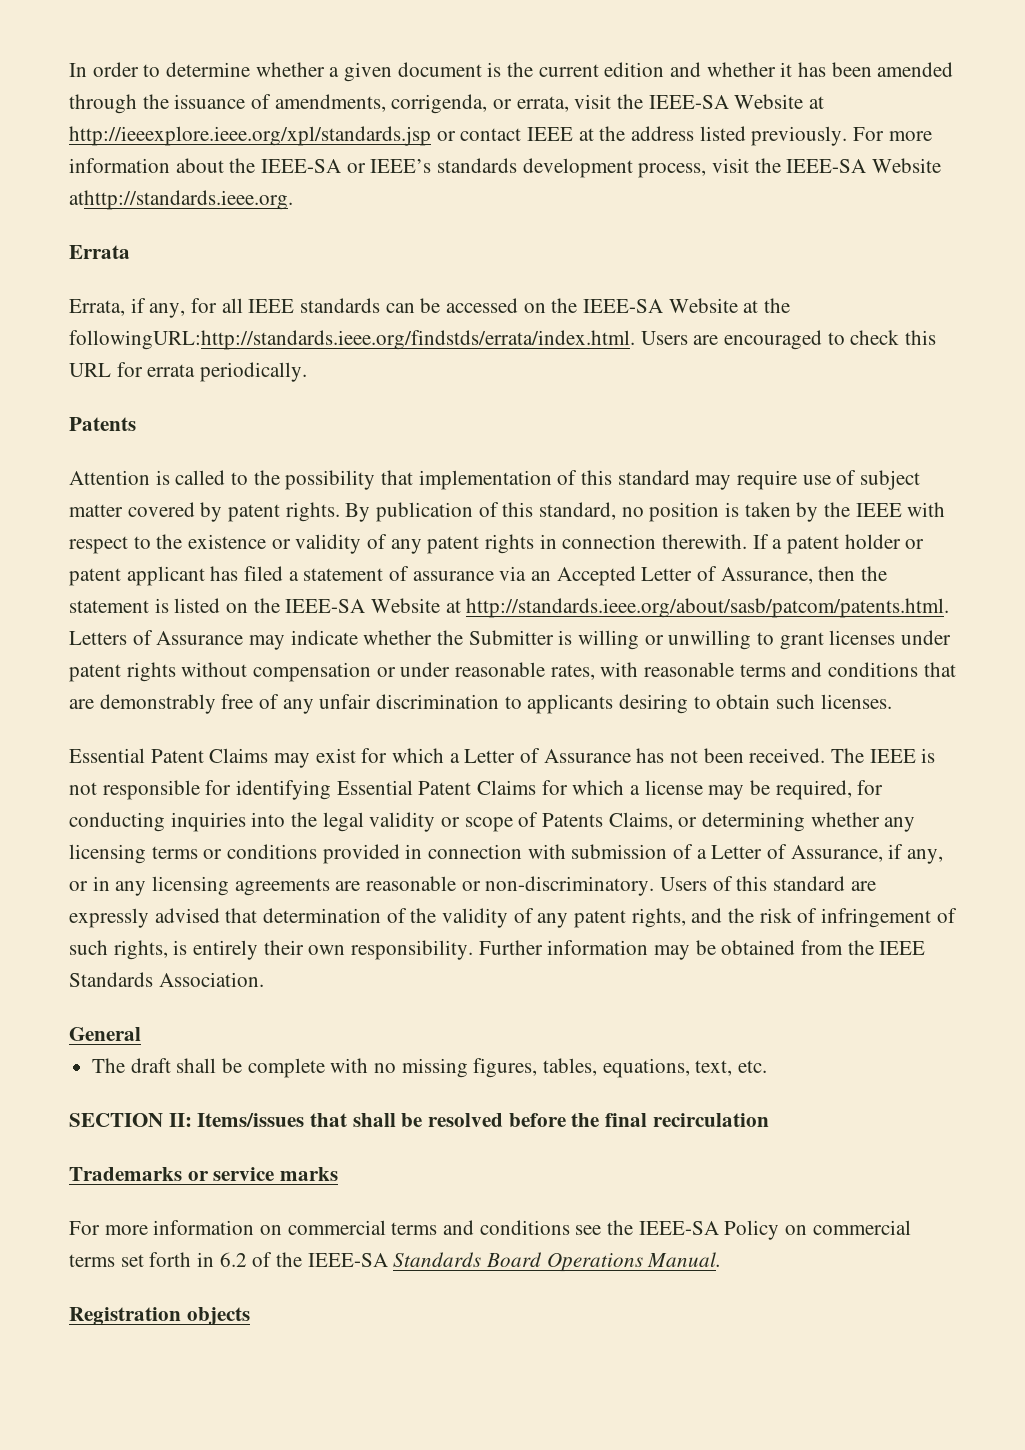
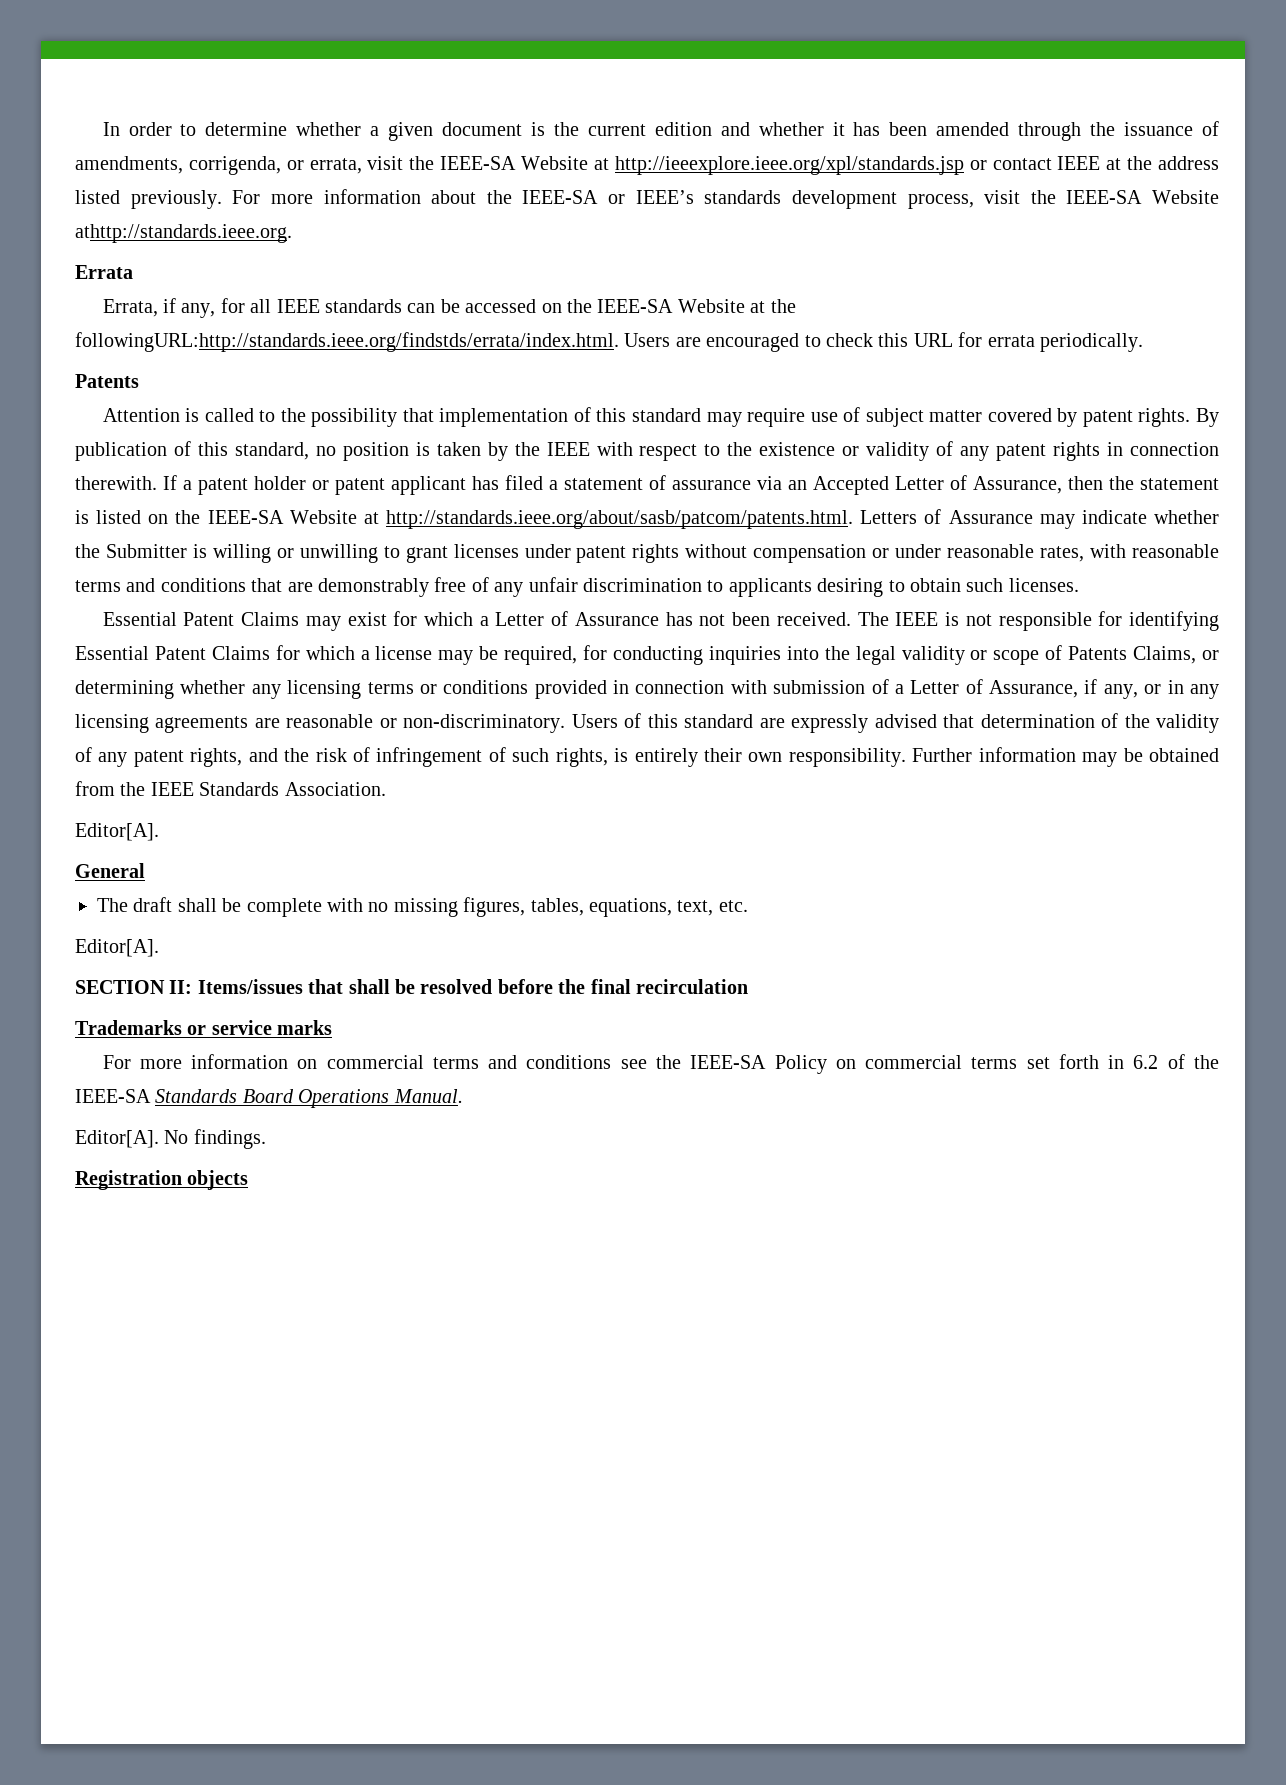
(264, 979) none -> [75,823,159,841] // Editor[A].
(768, 1066) none -> [75,939,159,957] // Editor[A].
(722, 1259) none -> [75,1129,266,1149] // Editor[A]. No findings.

